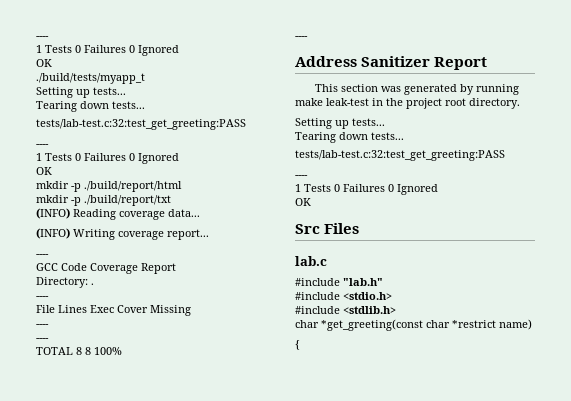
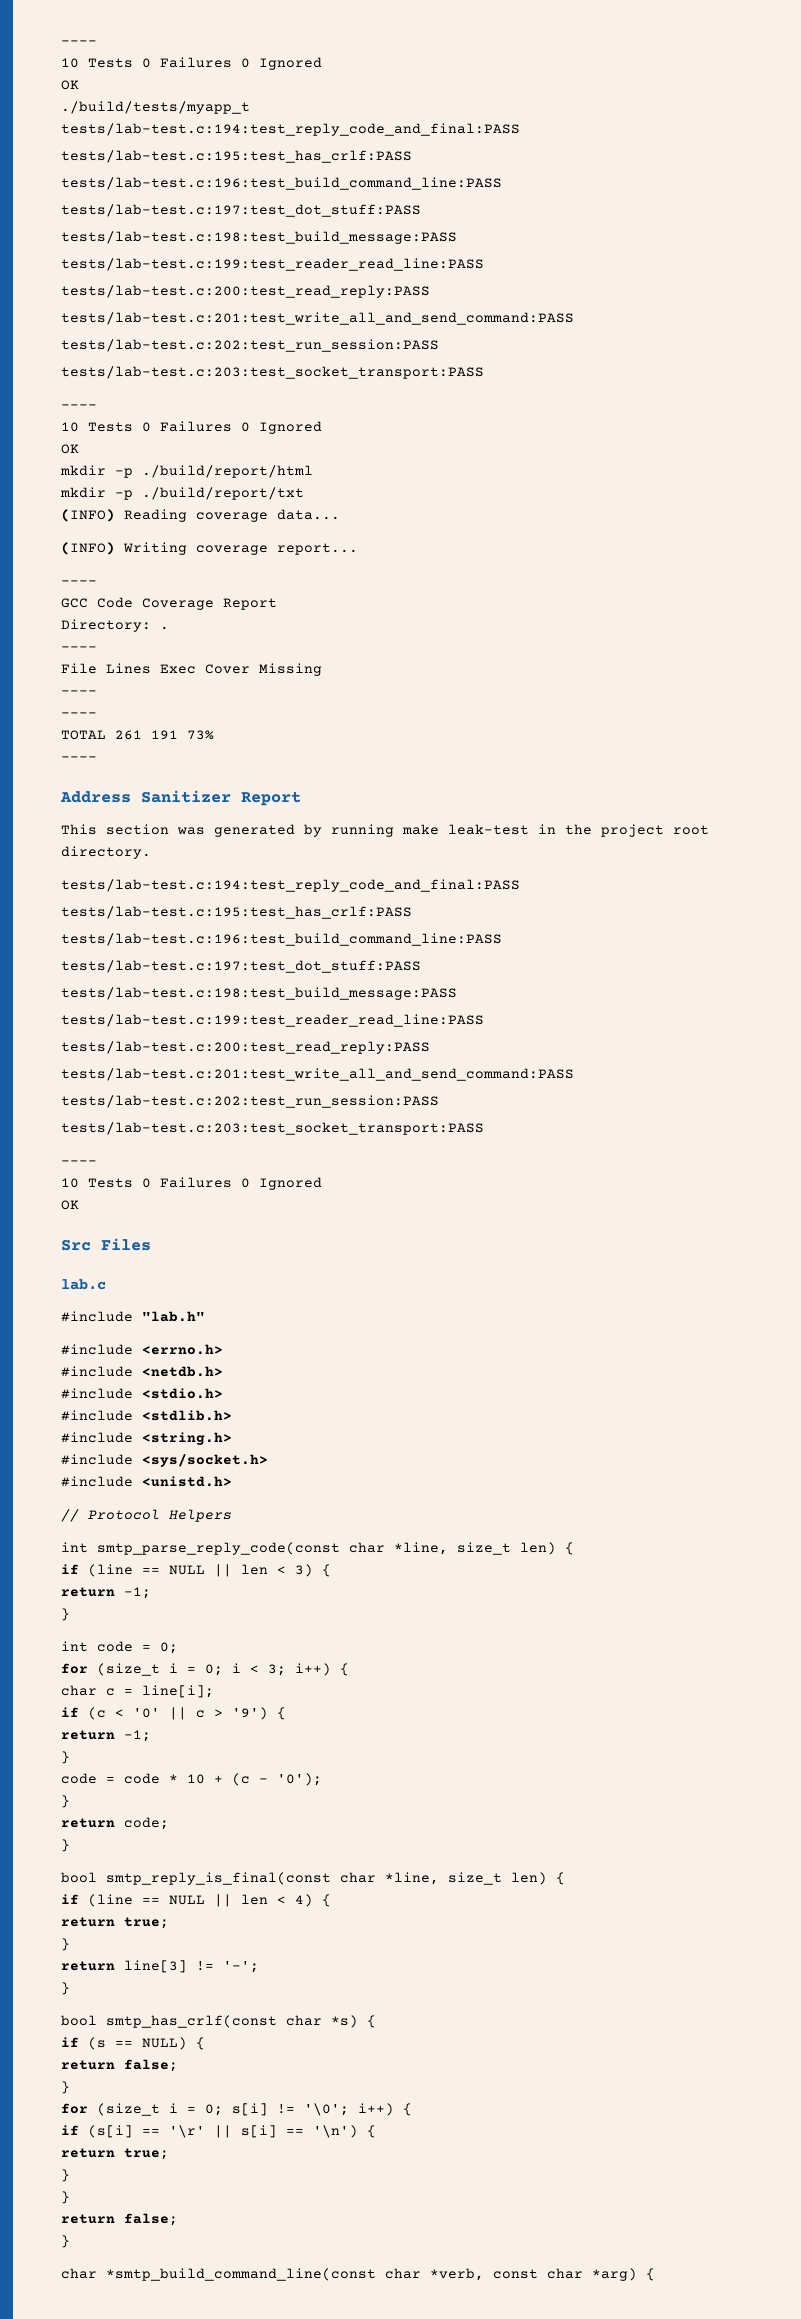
[36,36,49,39] [36,45,42,53] ---- // 1 -> [61,40,97,45] [61,58,79,68] ---- // 10
[36,87,126,98] [36,101,145,112] [36,119,246,130] [36,144,49,147] [36,153,42,161] Setting up tests... // Tearing down tests... // tests/lab-test.c:32:test_get_greeting:PASS // ---- // 1 -> [61,123,520,136] [61,150,412,163] [61,177,502,190] [61,204,421,217] [61,231,457,244] [61,258,484,271] [61,285,430,298] [61,312,574,325] [61,339,439,352] [61,366,484,379] [61,404,97,409] [61,422,79,432] tests/lab-test.c:194:test_reply_code_and_final:PASS // tests/lab-test.c:195:test_has_crlf:PASS // tests/lab-test.c:196:test_build_command_line:PASS // tests/lab-test.c:197:test_dot_stuff:PASS // tests/lab-test.c:198:test_build_message:PASS // tests/lab-test.c:199:test_reader_read_line:PASS // tests/lab-test.c:200:test_read_reply:PASS // tests/lab-test.c:201:test_write_all_and_send_command:PASS // tests/lab-test.c:202:test_run_session:PASS // tests/lab-test.c:203:test_socket_transport:PASS // ---- // 10
[76,347,122,355] 8 8 100% -> [115,730,214,740] 261 191 73%
[295,118,385,129] [295,132,404,143] [295,150,505,161] [295,175,308,178] [295,184,301,192] Setting up tests... // Tearing down tests... // tests/lab-test.c:32:test_get_greeting:PASS // ---- // 1 -> [61,879,520,892] [61,906,412,919] [61,933,502,946] [61,960,421,973] [61,987,457,1000] [61,1014,484,1027] [61,1041,430,1054] [61,1068,574,1081] [61,1095,439,1108] [61,1122,484,1135] [61,1160,97,1165] [61,1178,79,1188] tests/lab-test.c:194:test_reply_code_and_final:PASS // tests/lab-test.c:195:test_has_crlf:PASS // tests/lab-test.c:196:test_build_command_line:PASS // tests/lab-test.c:197:test_dot_stuff:PASS // tests/lab-test.c:198:test_build_message:PASS // tests/lab-test.c:199:test_reader_read_line:PASS // tests/lab-test.c:200:test_read_reply:PASS // tests/lab-test.c:201:test_write_all_and_send_command:PASS // tests/lab-test.c:202:test_run_session:PASS // tests/lab-test.c:203:test_socket_transport:PASS // ---- // 10
(383, 282) none -> [61,1344,223,1355] [61,1366,223,1377] // #include <errno.h> // #include <netdb.h>
[295,319,532,331] char *get_greeting(const char *restrict name) // -> [61,1432,232,1445] [61,1454,268,1467] [61,1476,232,1487] [61,1509,232,1522] [61,1542,574,1555] [61,1564,331,1577] [61,1587,151,1599] [61,1608,70,1621] [61,1641,178,1654] [61,1663,349,1676] [61,1685,214,1698] [61,1707,286,1720] [61,1730,151,1742] [61,1751,70,1764] [61,1773,322,1786] [61,1795,70,1808] [61,1817,169,1830] [61,1839,70,1852] [61,1872,565,1885] [61,1894,331,1907] [61,1917,169,1929] [61,1938,70,1951] [61,1960,259,1973] [61,1982,70,1995] [61,2015,376,2028] [61,2037,205,2050] [61,2059,178,2072] [61,2081,70,2094] [61,2103,412,2116] [61,2125,376,2138] [61,2148,169,2160] [61,2169,70,2182] [61,2191,70,2204] [61,2213,178,2226] [61,2235,70,2248] [61,2268,637,2281] #include <string.h> // #include <sys/socket.h> // #include <unistd.h> // // Protocol Helpers // int smtp_parse_reply_code(const char *line, size_t len) { // if (line == NULL || len < 3) { // return -1; // } // int code = 0; // for (size_t i = 0; i < 3; i++) { // char c = line[i]; // if (c < '0' || c > '9') { // return -1; // } // code = code * 10 + (c - '0'); // } // return code; // } // bool smtp_reply_is_final(const char *line, size_t len) { // if (line == NULL || len < 4) { // return true; // } // return line[3] != '-'; // } // bool smtp_has_crlf(const char *s) { // if (s == NULL) { // return false; // } // for (size_t i = 0; s[i] != '\0'; i++) { // if (s[i] == '\r' || s[i] == '\n') { // return true; // } // } // return false; // } // char *smtp_build_command_line(const char *verb, const char *arg)

